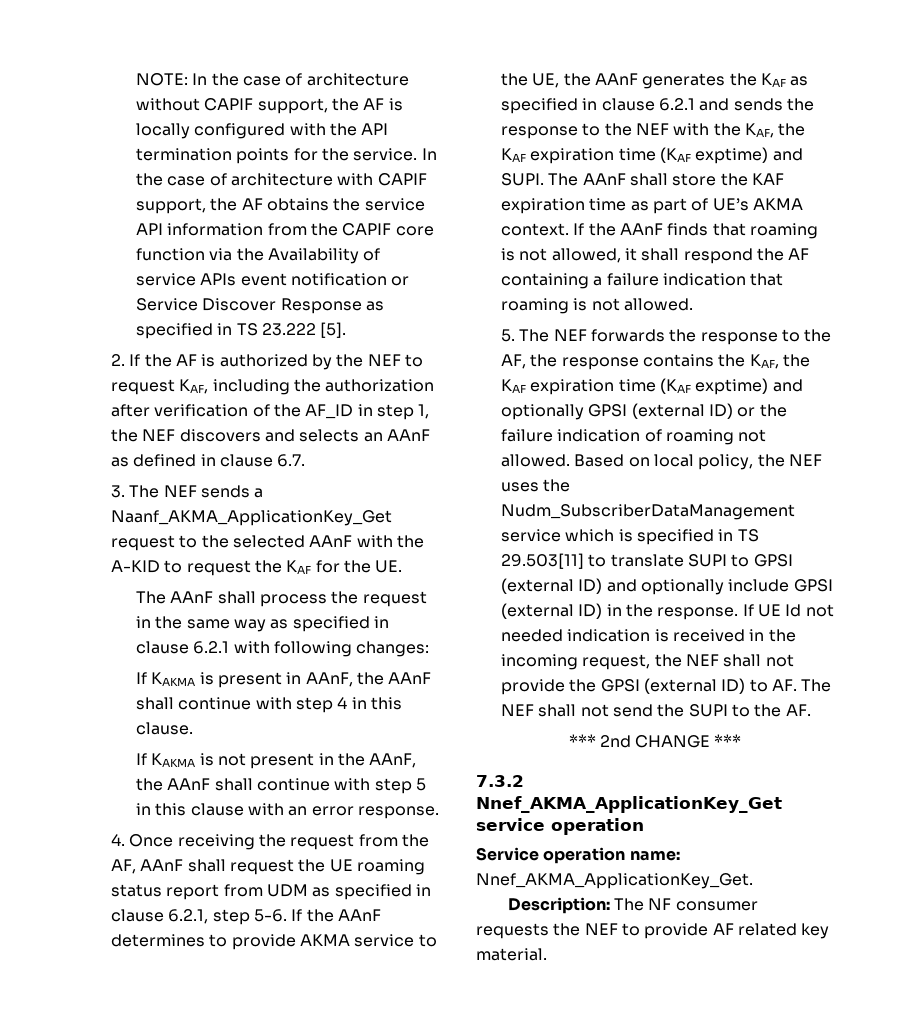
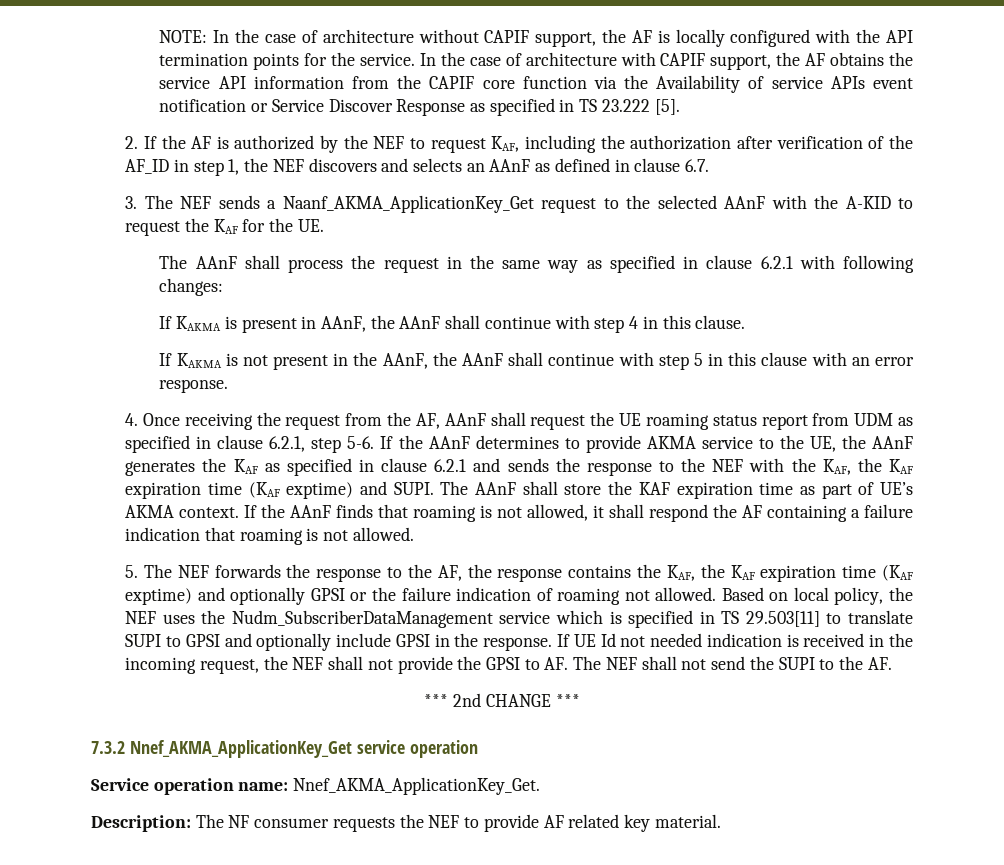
[631,403,733,419] (external ID) -> (345, 594) none
[501,578,603,594] (external ID) -> (220, 640) none
[501,603,603,619] (external ID) -> (430, 640) none
[643,678,746,694] (external ID) -> (520, 663) none

